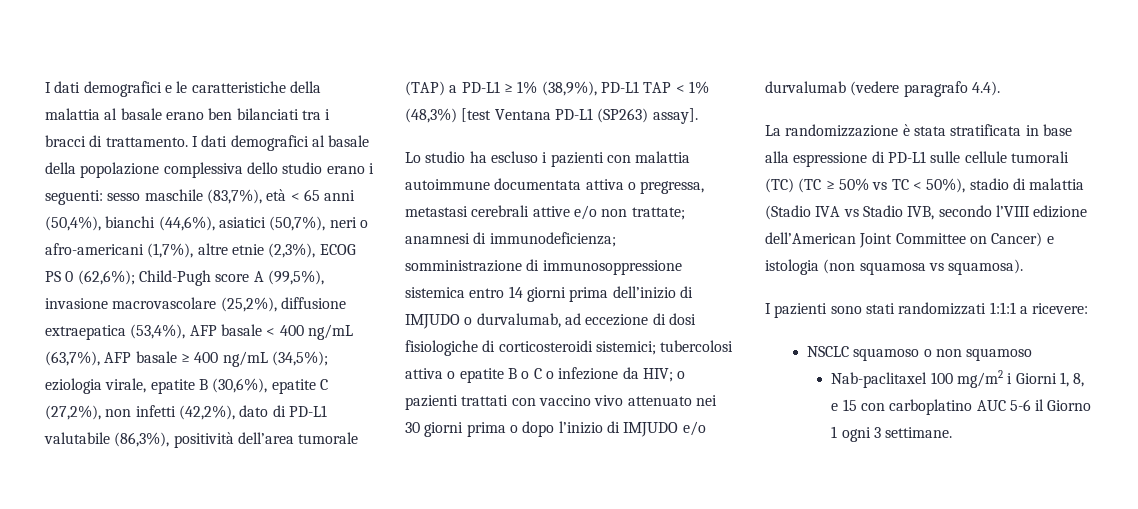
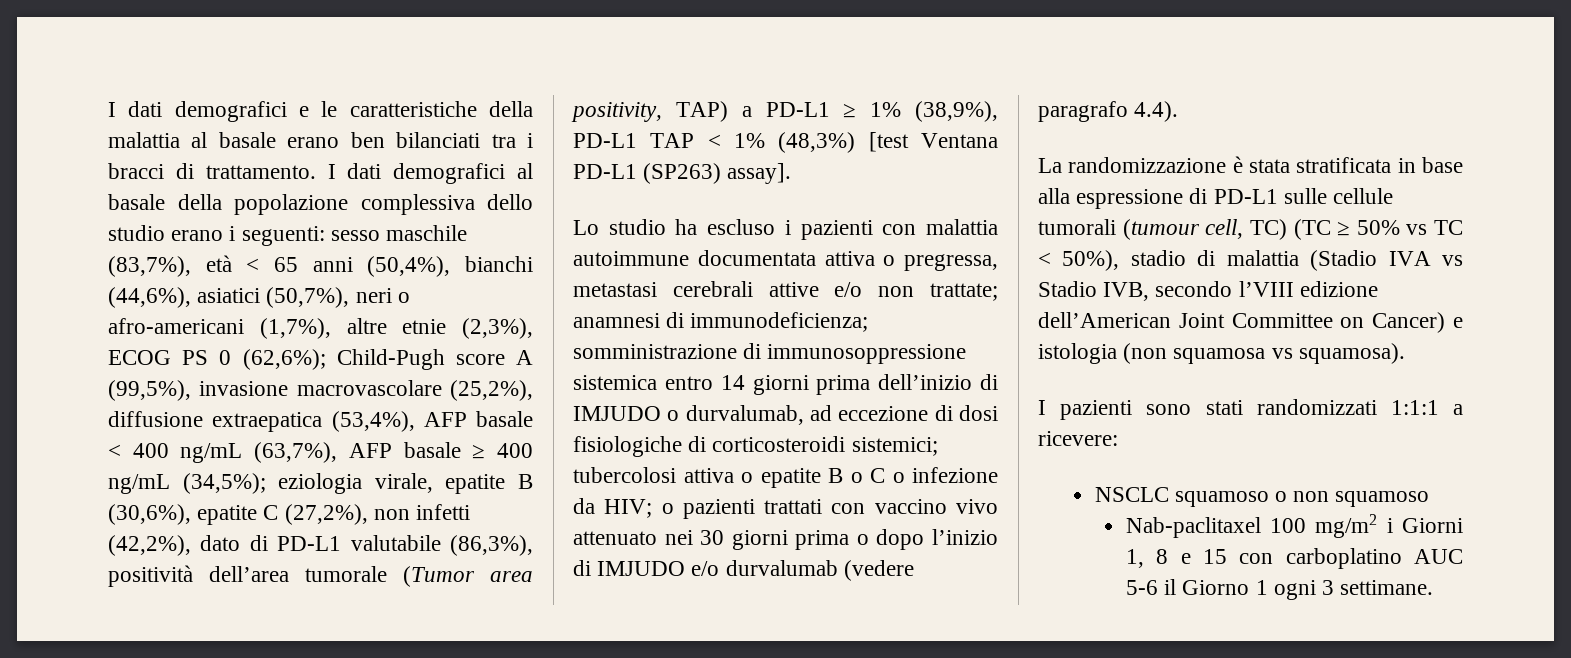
[405,81,445,96] (TAP) -> [403,566,533,587] [571,101,728,122] (Tumor area positivity, TAP)
[765,178,794,193] (TC) -> [1122,219,1287,240] (tumour cell, TC)
[1073,373,1085,387] 8, -> [1156,549,1169,564] 8

